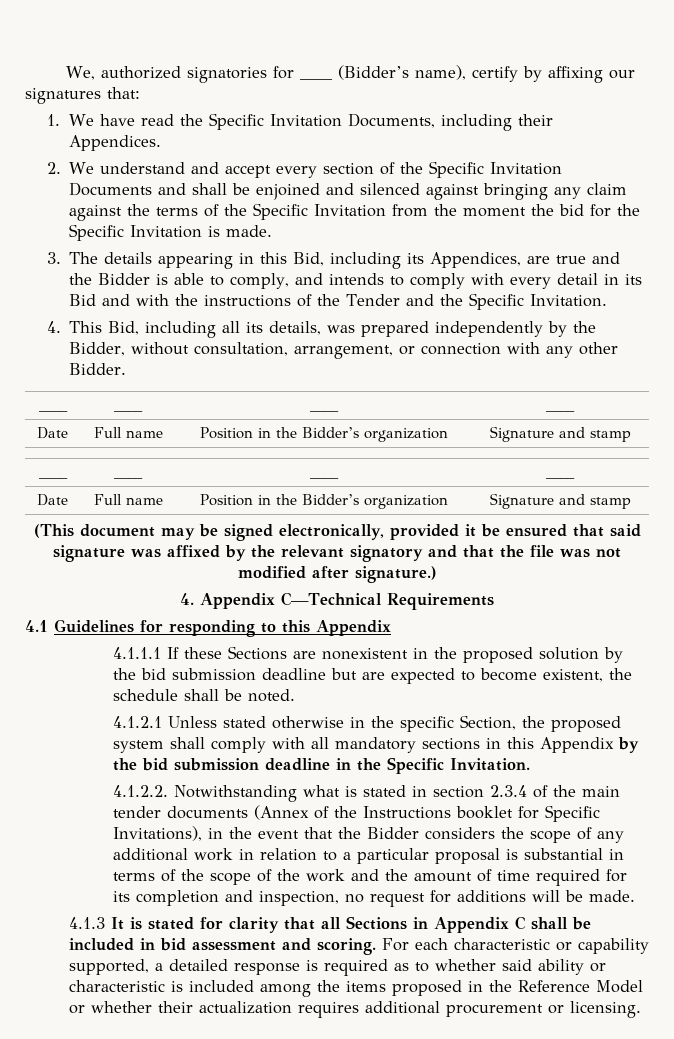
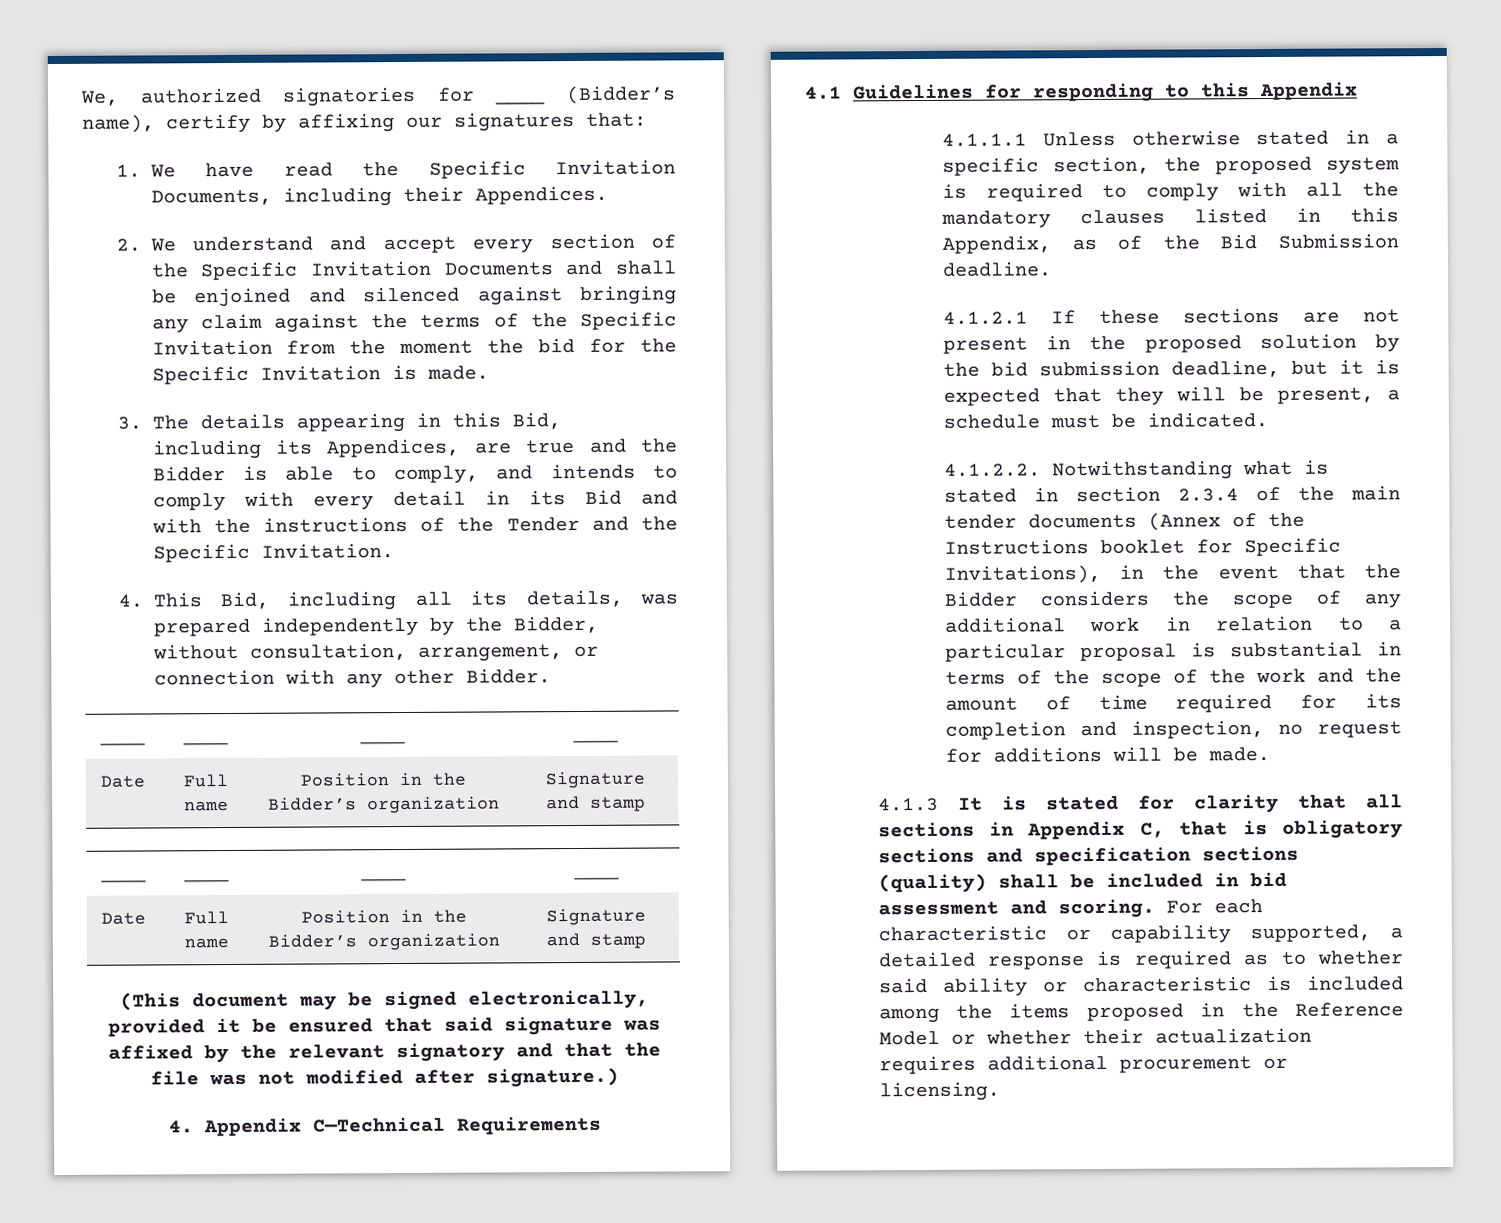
[166,646,408,660] If these Sections are nonexistent -> [1042,129,1399,147] [941,156,1400,176] [941,181,1399,202] [940,207,1399,229] [941,233,1399,254] [941,261,1052,277] [942,307,1400,325] [942,337,1028,354] Unless otherwise stated in a specific section, the proposed system is required to comply with all the mandatory clauses listed in this Appendix, as of the Bid Submission deadline. // 4.1.2.1 If these sections are not present
[261,668,632,684] [112,689,295,702] [112,715,621,732] [112,737,639,753] [112,757,530,774] deadline but are expected to become existent, the schedule shall be noted. // 4.1.2.1 Unless stated otherwise in the specific Section, the proposed system shall comply with all mandatory sections in this Appendix by the bid submission deadline in the Specific Invitation. -> [1170,359,1400,378] [942,386,1400,406] [942,412,1268,429] deadline, but it is expected that they will be present, a schedule must be indicated.
[345,916,407,930] Sections -> [877,821,975,838] sections
[514,916,526,930] C -> [1139,819,1403,839] [877,845,1299,866] [877,873,987,894] C, that is obligatory sections and specification sections (quality)

